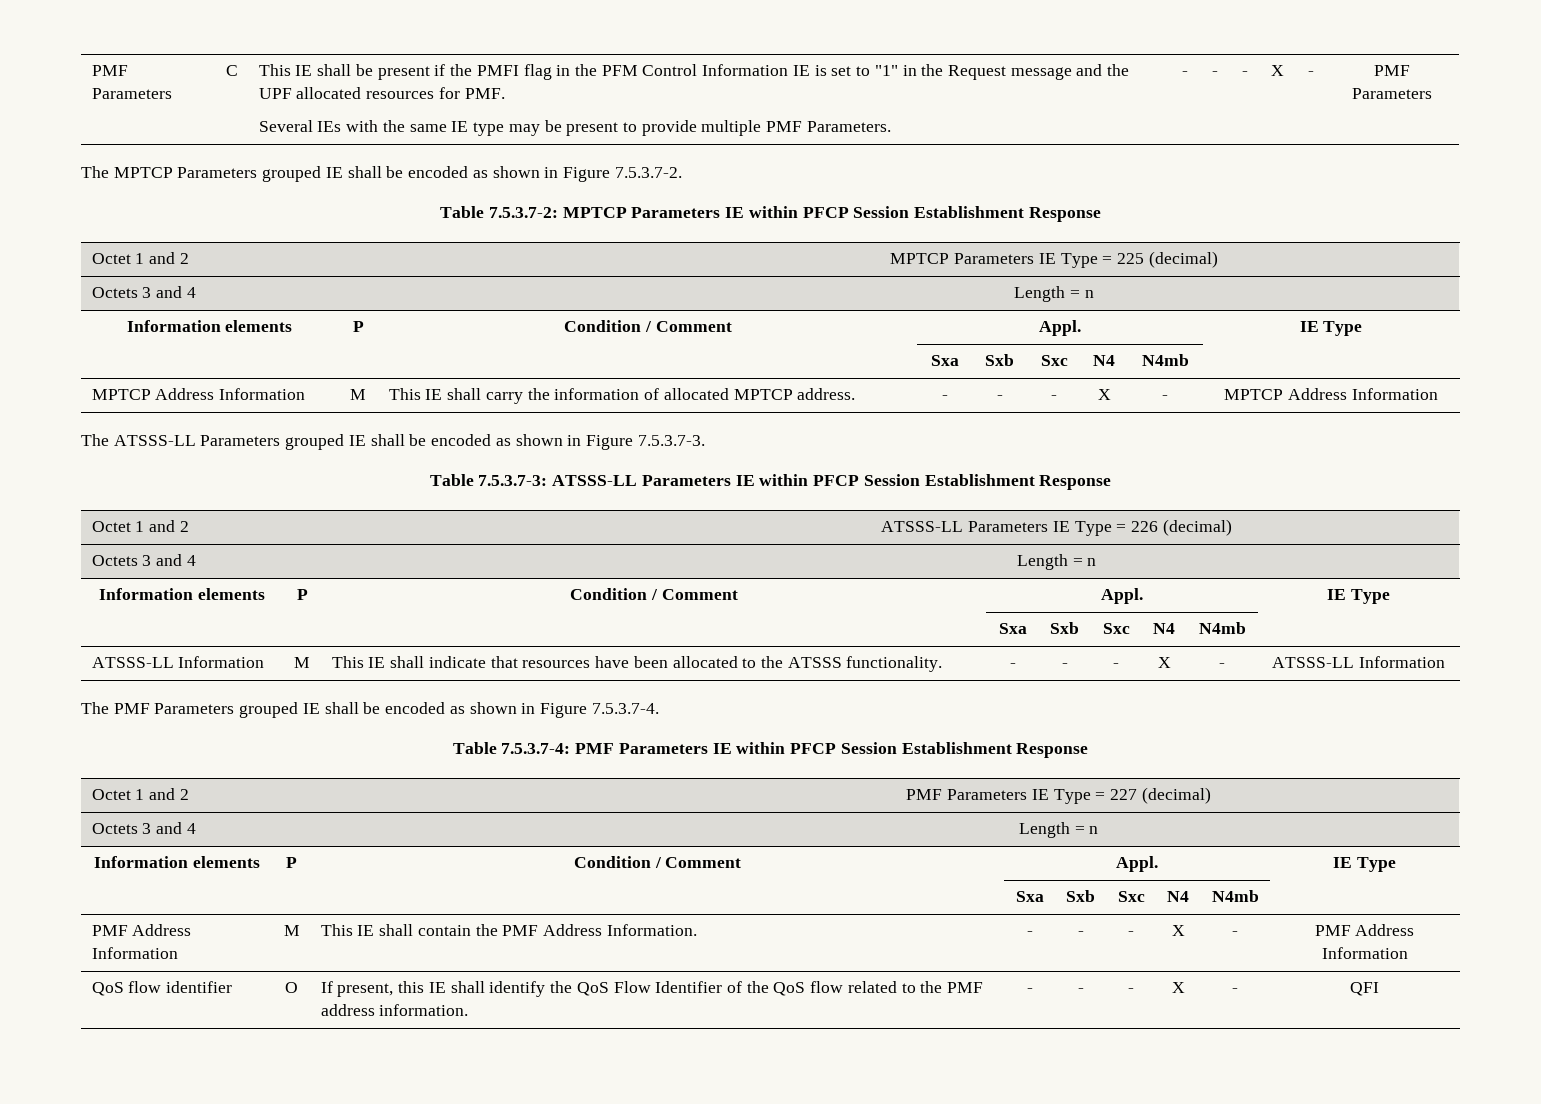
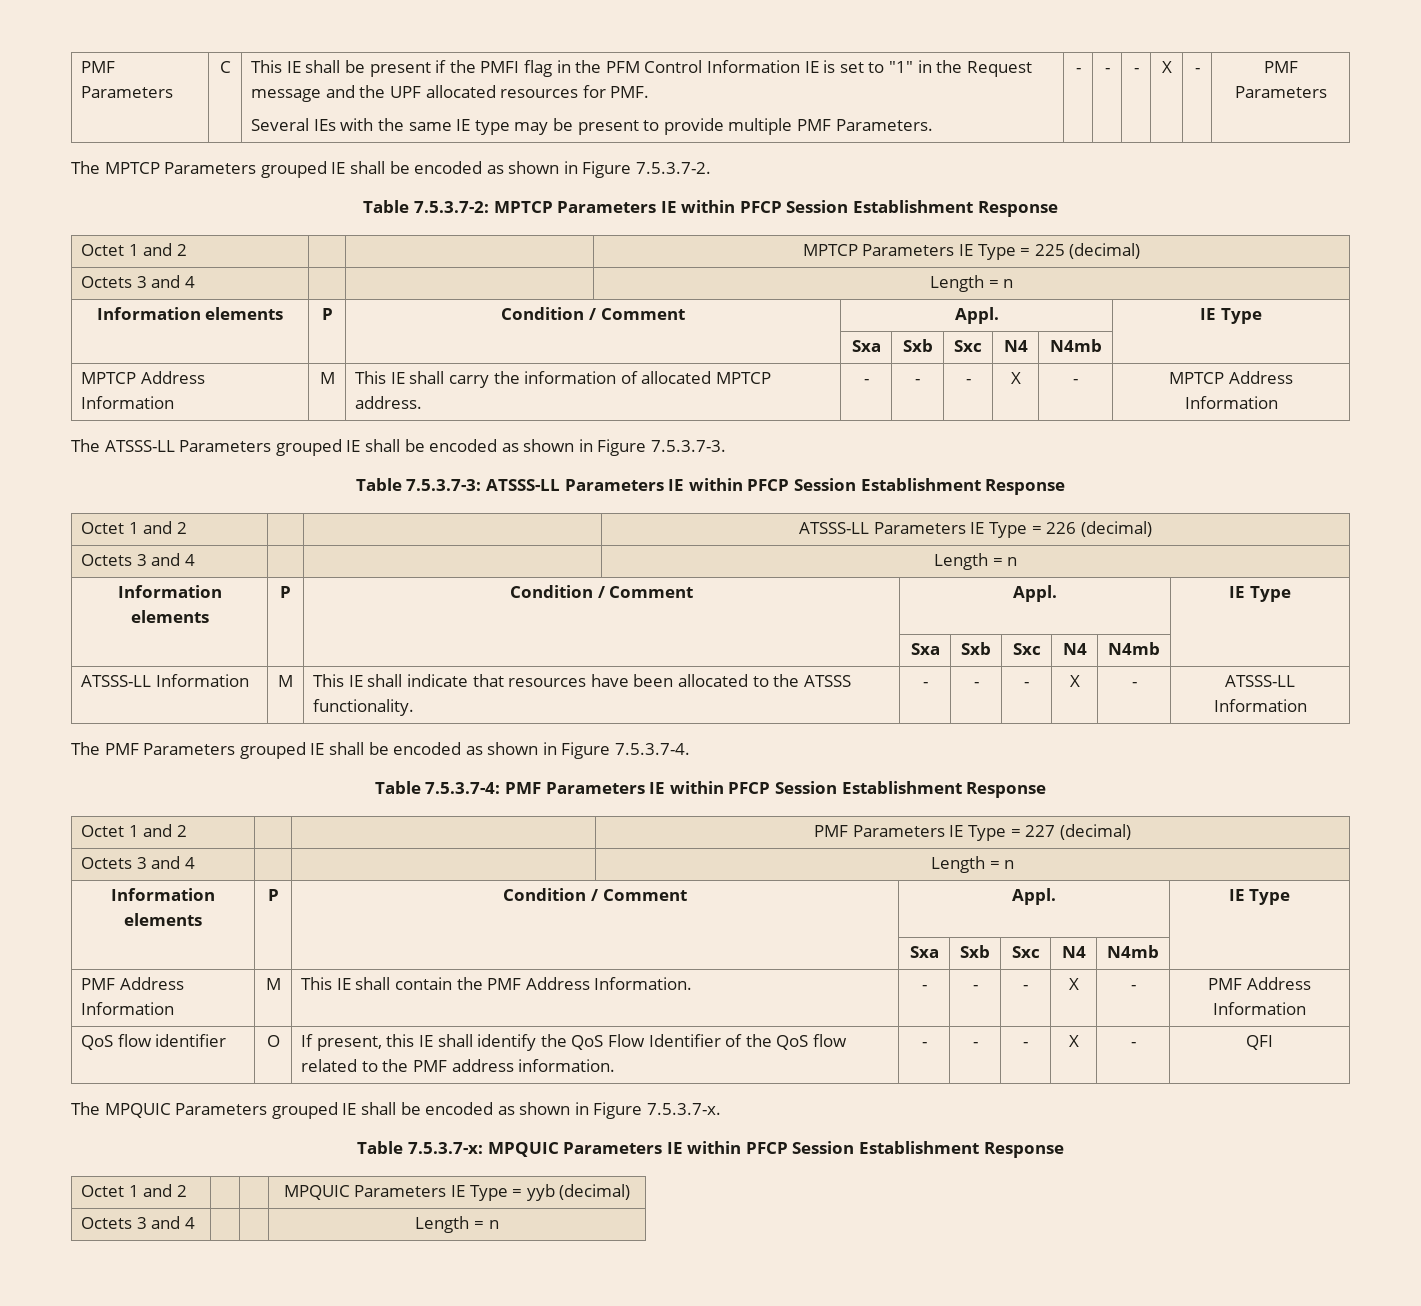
(1379, 989) none -> [71,1102,722,1119] [357,1141,1064,1158] [81,1184,188,1197] [283,1184,631,1201] [81,1216,196,1229] [415,1216,499,1233] // The MPQUIC Parameters grouped IE shall be encoded as shown in Figure 7.5.3.7-x. // Table 7.5.3.7-x: MPQUIC Parameters IE within PFCP Session Establishment Response // Octet 1 and 2 | | | MPQUIC Parameters IE Type = yyb (decimal) // Octets 3 and 4 | | | Length = n

